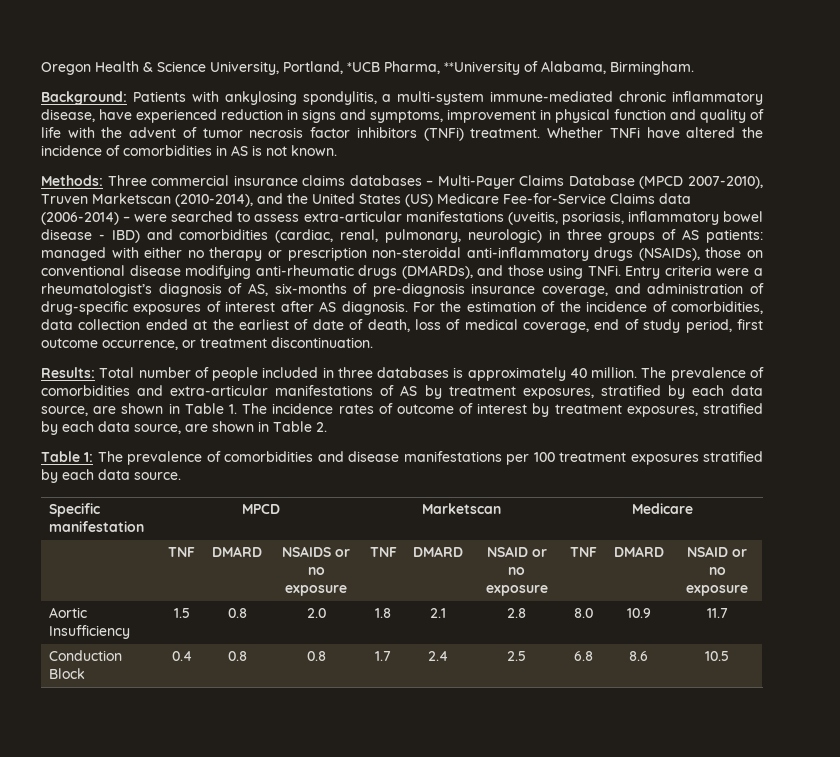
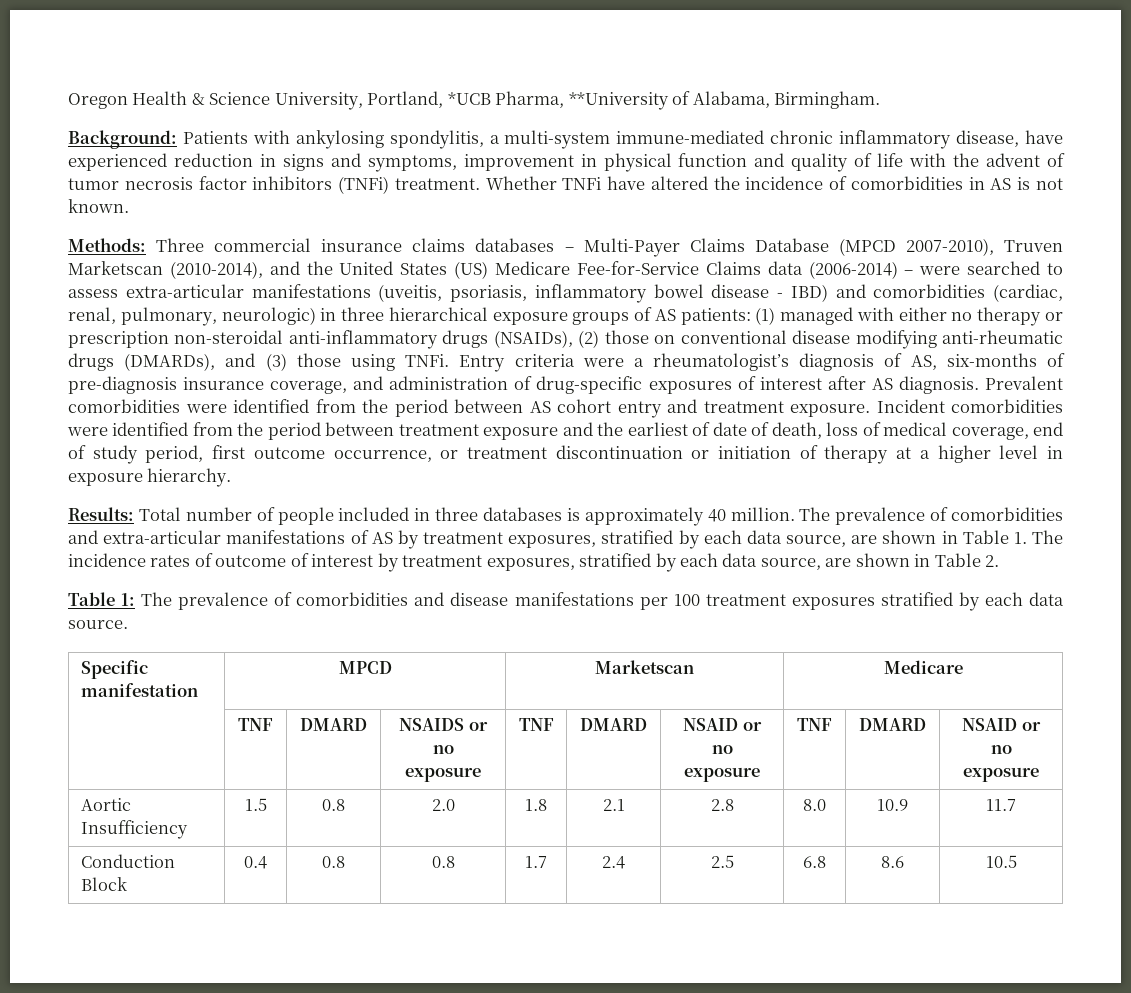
(602, 234) none -> [388,307,568,325] hierarchical exposure
(764, 236) none -> [755,307,776,325] (1)
(700, 254) none -> [578,330,600,348] (2)
(504, 270) none -> [265,353,287,371] (3)
[413,301,764,314] [41,319,208,330] For the estimation of the incidence of comorbidities, data collection ended at -> [985,376,1064,390] [68,399,1063,418] [67,422,593,440] Prevalent comorbidities were identified from the period between AS cohort entry and treatment exposure. Incident comorbidities were identified from the period between treatment exposure and
[271,337,373,348] discontinuation. -> [555,445,1064,464] [68,468,232,487] discontinuation or initiation of therapy at a higher level in exposure hierarchy.

